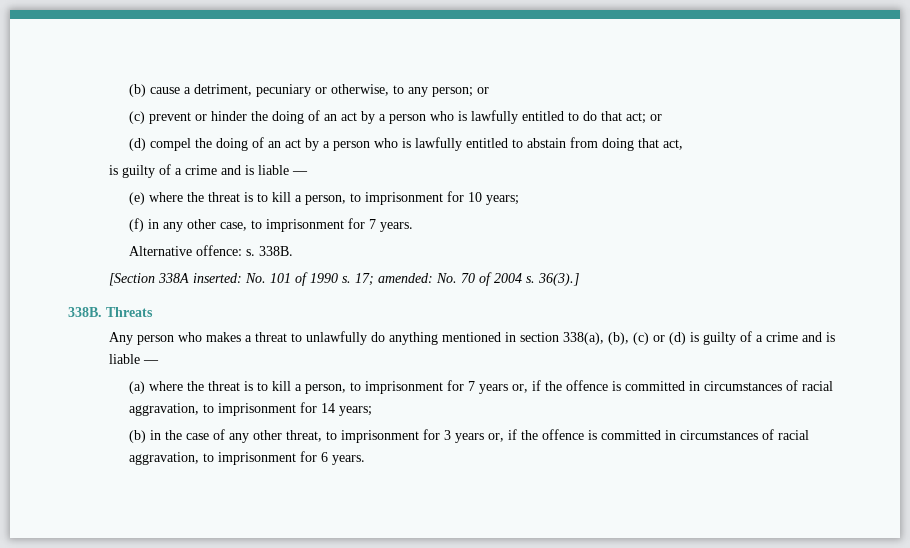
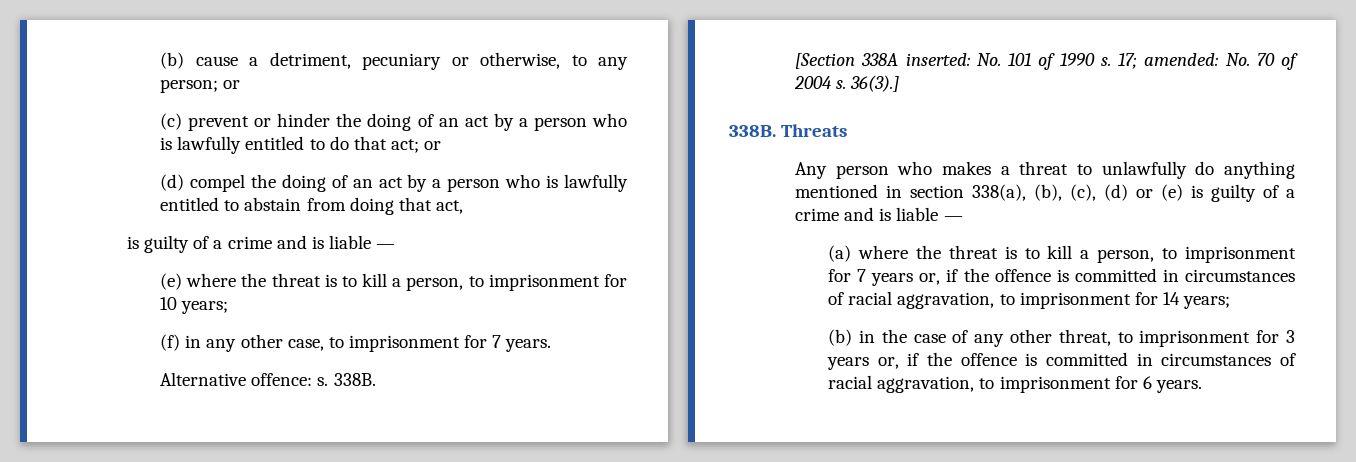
[632,332,686,345] (c) or (d) -> [1070,184,1184,201] (c), (d) or (e)

